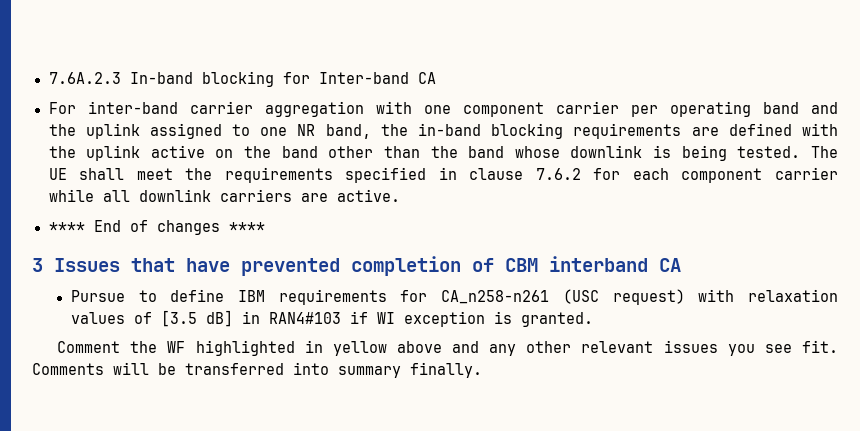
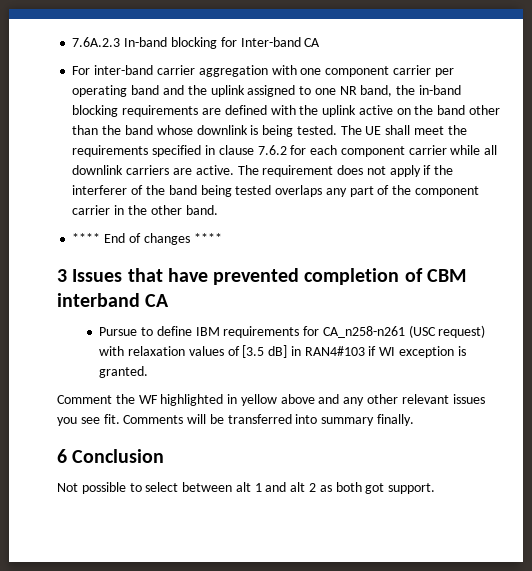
(400, 195) none -> [237,165,454,177] [72,185,479,197] [72,205,218,215] The requirement does not apply if the interferer of the band being tested overlaps any part of the component carrier in the other band.
(482, 370) none -> [57,449,165,463] [57,482,436,494] // 6 Conclusion // Not possible to select between alt 1 and alt 2 as both got support.

